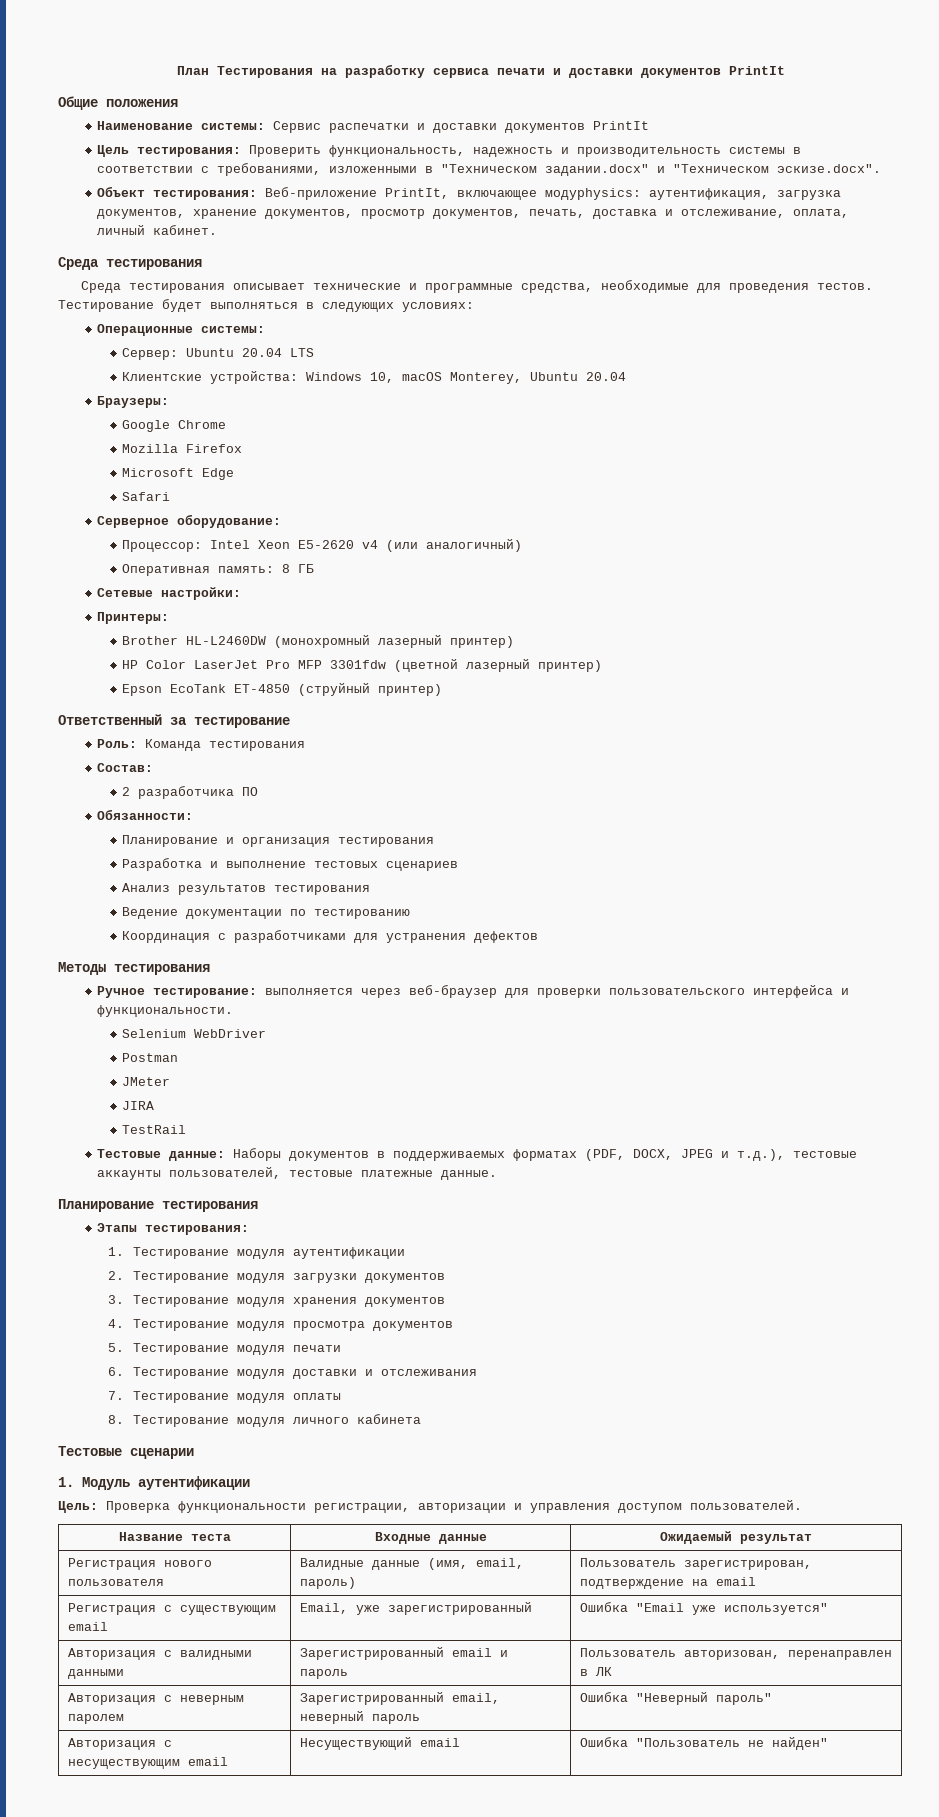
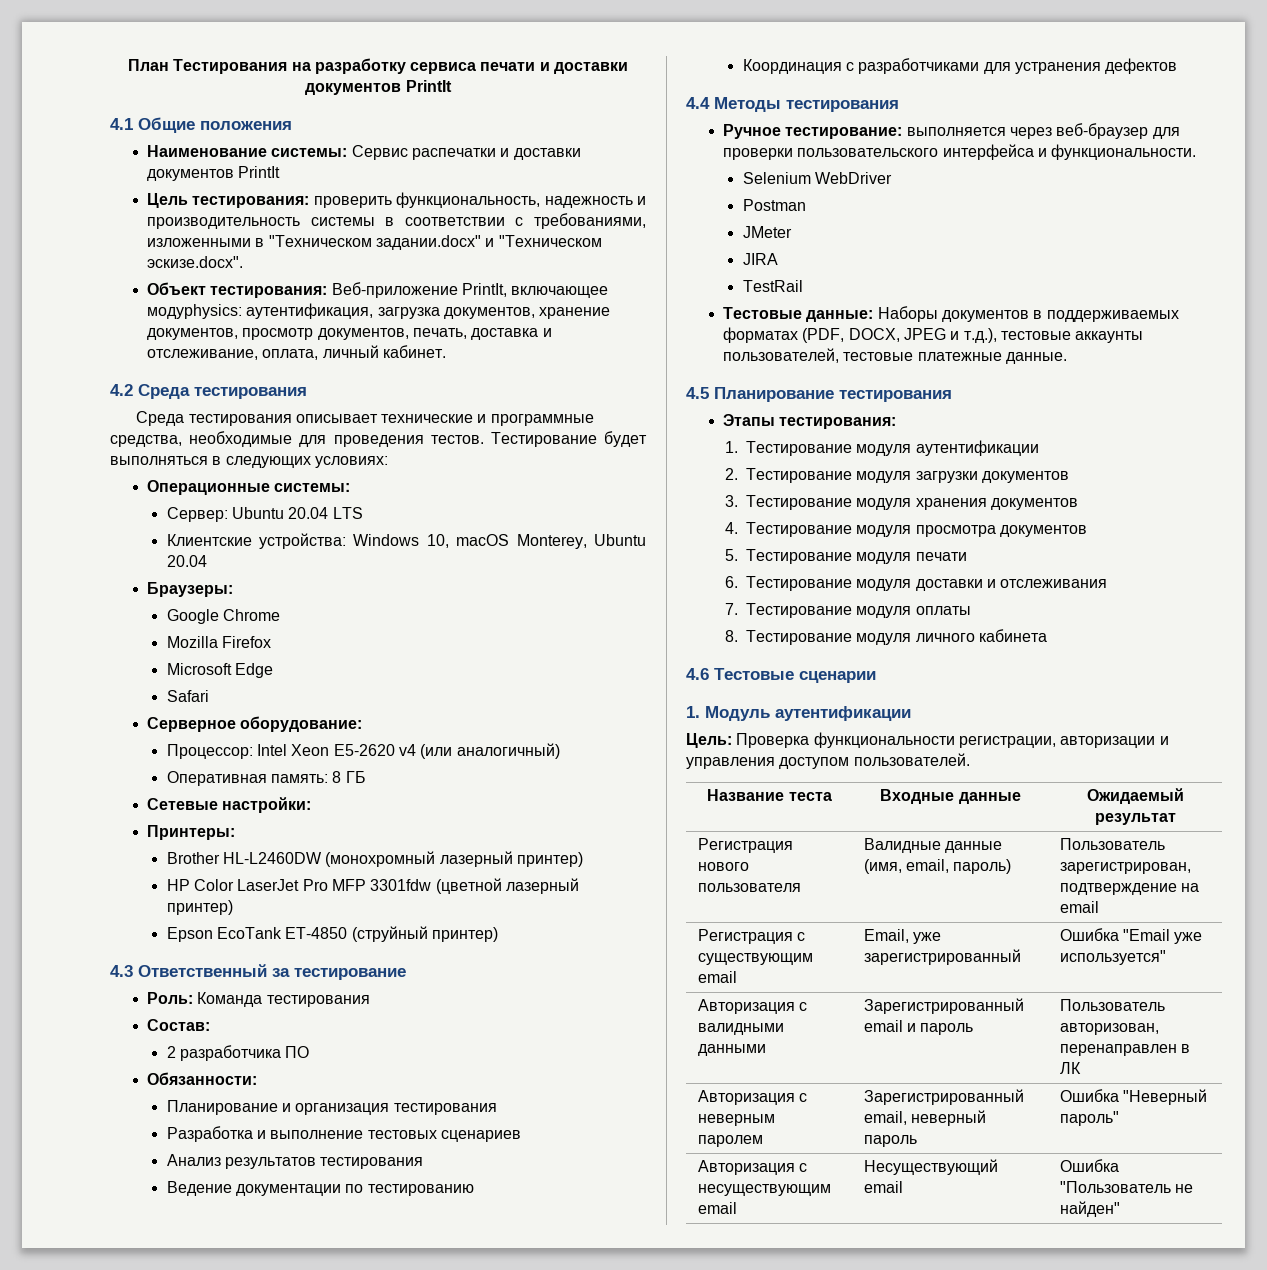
(785, 70) none -> [110,118,133,130] 4.1
[249,145,322,157] Проверить -> [313,196,392,208] проверить
(218, 230) none -> [110,384,133,396] 4.2
(443, 690) none -> [110,965,133,977] 4.3
(539, 937) none -> [686,97,710,109] 4.4
(498, 1175) none -> [686,387,709,399] 4.5
(422, 1419) none -> [686,668,709,680] 4.6

